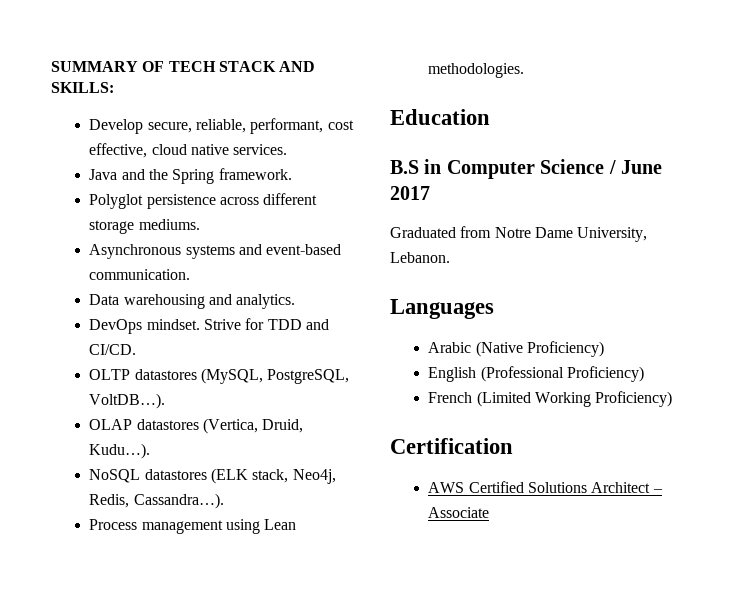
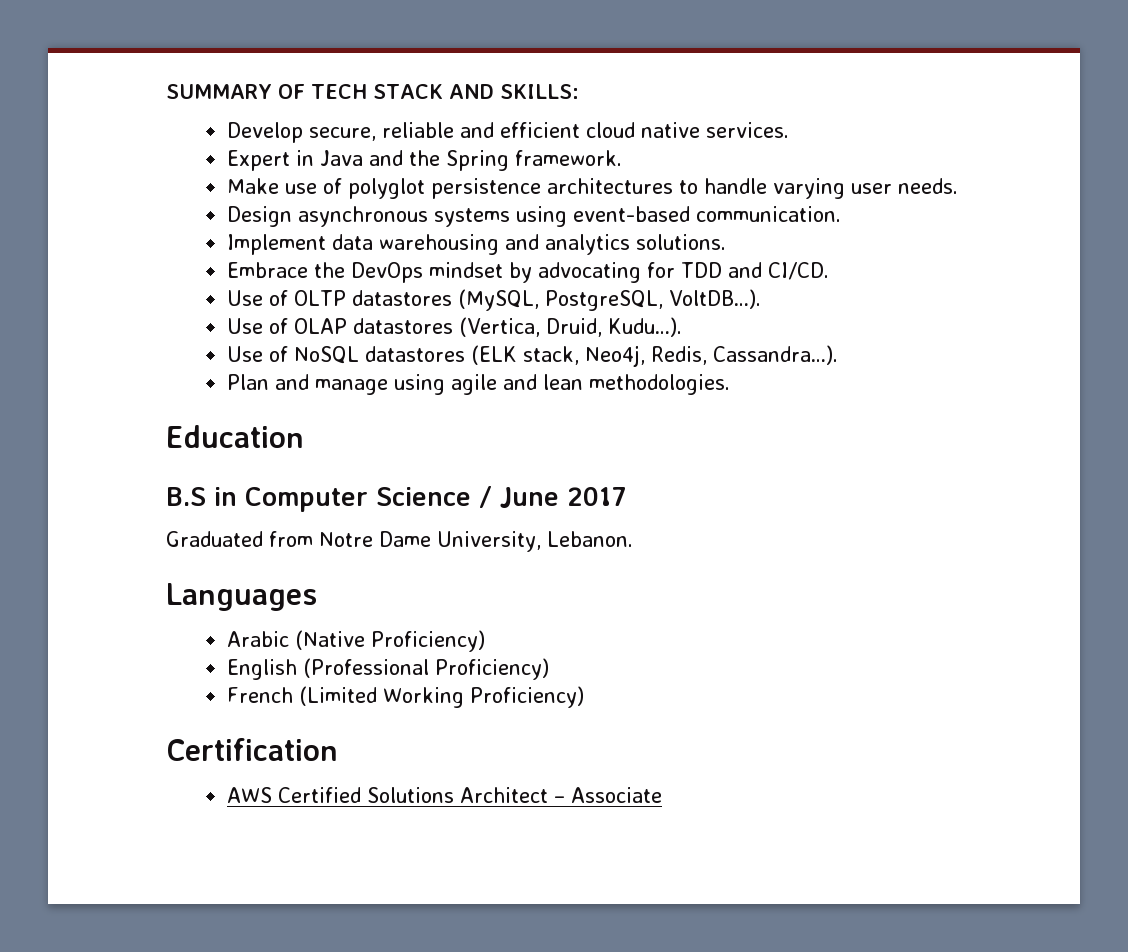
[196,118,354,134] [89,143,148,158] reliable, performant, cost effective, -> [381,122,580,138] reliable and efficient
(288, 149) none -> [226,150,314,171] Expert in
[89,193,318,209] [89,219,200,234] [89,244,342,259] [89,269,191,280] [89,294,296,309] [89,319,242,334] Polyglot persistence across different storage mediums. // Asynchronous systems and event-based communication. // Data warehousing and analytics. // DevOps mindset. Strive -> [226,178,958,199] [226,206,841,227] [226,234,726,255] [226,262,641,283] Make use of polyglot persistence architectures to handle varying user needs. // Design asynchronous systems using event-based communication. // Implement data warehousing and analytics solutions. // Embrace the DevOps mindset by advocating
(137, 349) none -> [226,290,288,306] Use of
(166, 401) none -> [226,318,288,334] Use of
(151, 451) none -> [226,346,288,362] Use of
[89,519,297,534] Process management using Lean -> [226,374,583,395] Plan and manage using agile and lean

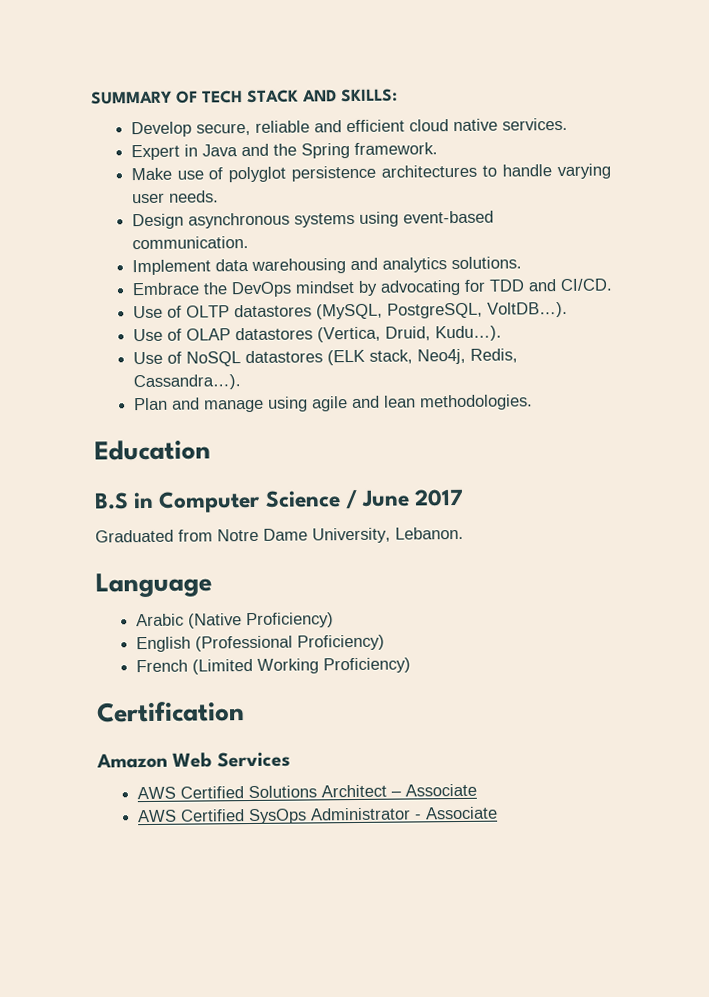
[166,583,317,611] Languages -> [95,572,212,598] Language
(338, 749) none -> [96,751,291,769] // Amazon Web Services
(662, 795) none -> [136,806,498,825] // AWS Certified SysOps Administrator - Associate

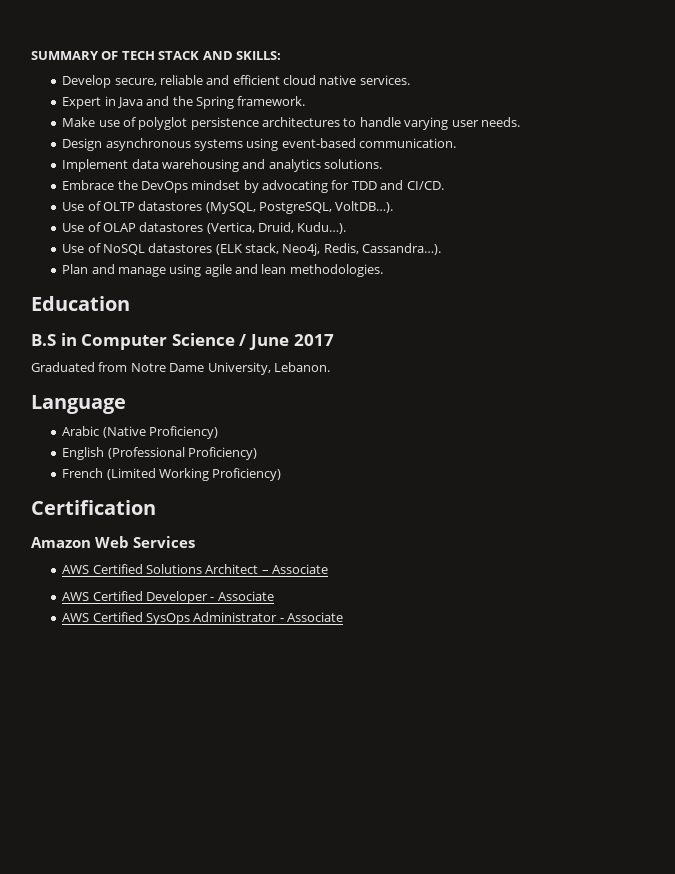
(477, 790) none -> [62,591,274,604] // AWS Certified Developer - Associate

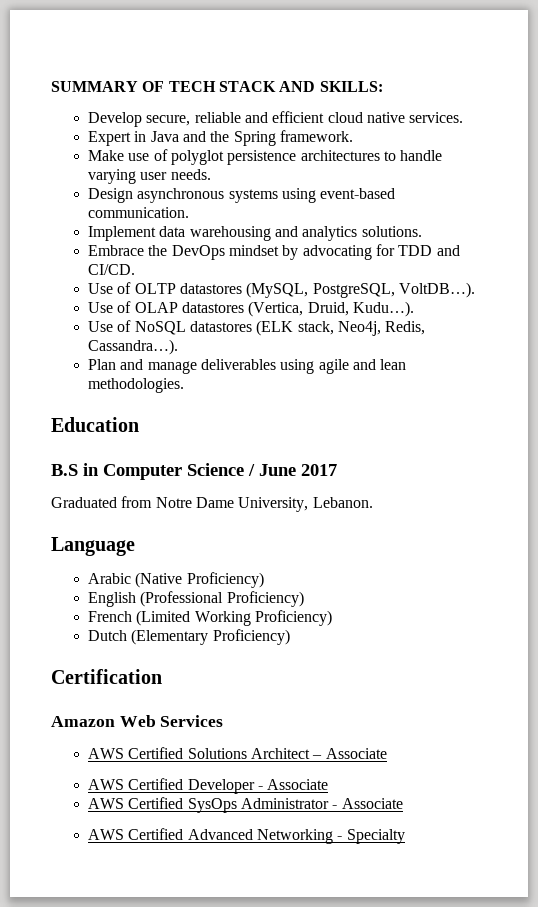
(166, 272) none -> [201,359,277,370] deliverables
(282, 474) none -> [88,629,290,645] // Dutch (Elementary Proficiency)
(344, 617) none -> [88,828,405,844] // AWS Certified Advanced Networking - Specialty

